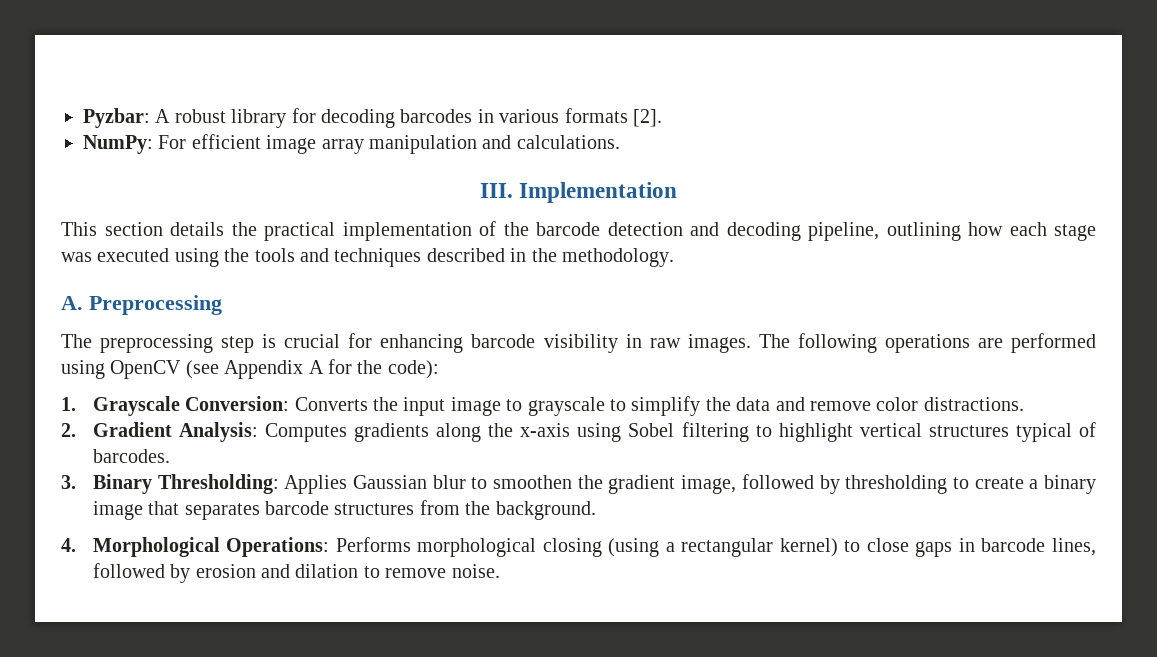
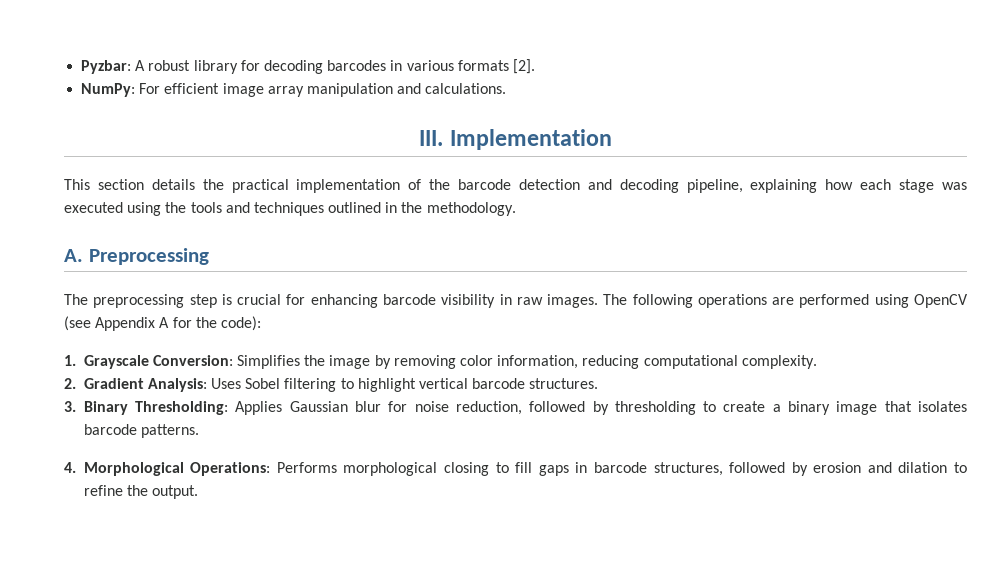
[886,222,961,241] outlining -> [750,179,818,193] explaining
[426,248,505,262] described -> [328,202,382,213] outlined
[294,396,1024,416] [61,422,622,442] Converts the input image to grayscale to simplify the data and remove color distractions. // 2. Gradient Analysis: Computes gradients along the x-axis using -> [237,355,817,369] [64,378,242,392] Simplifies the image by removing color information, reducing computational complexity. // 2. Gradient Analysis: Uses
[928,422,1097,442] [92,449,170,463] structures typical of barcodes. -> [472,378,599,389] barcode structures.
[471,475,737,494] to smoothen the gradient image, -> [388,401,522,415] for noise reduction,
[184,500,596,520] separates barcode structures from the background. -> [917,401,967,412] [83,424,199,438] isolates barcode patterns.
[608,538,909,557] (using a rectangular kernel) to close -> [495,462,533,473] to fill
[1051,538,1096,556] lines, -> [653,462,723,476] structures,
[385,564,500,578] remove noise. -> [83,485,199,499] refine the output.

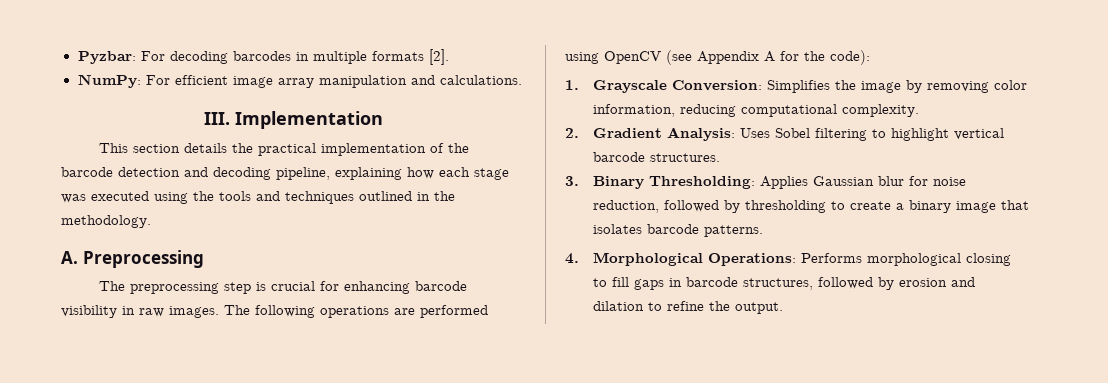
[135,60,260,74] A robust library for -> [140,51,165,61] For
[406,60,454,71] various -> [312,51,367,64] multiple

